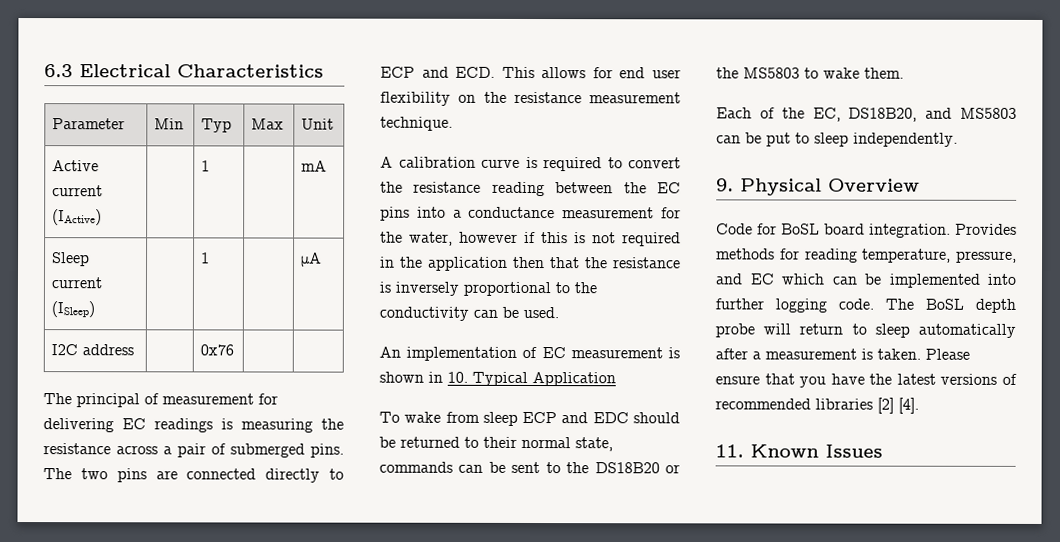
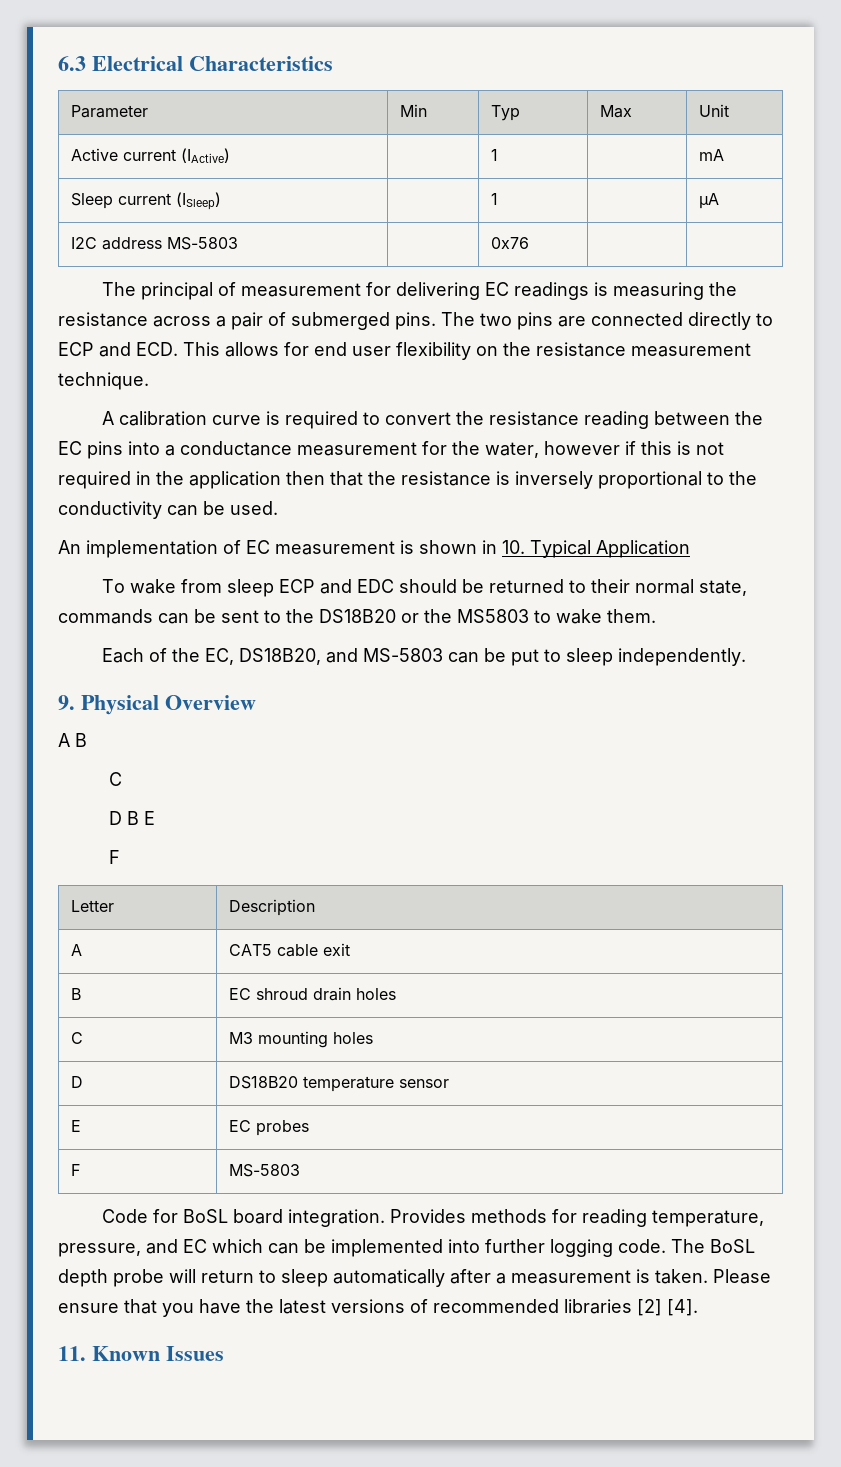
(135, 350) none -> [166,237,238,250] MS-5803
[960,107,1017,119] MS5803 -> [362,648,443,662] MS-5803
(920, 185) none -> [58,733,87,747] [108,772,122,786] [108,811,155,825] [108,850,120,864] [70,900,114,912] [228,899,315,916] [70,944,82,956] [228,943,350,957] [70,988,81,1000] [228,987,396,1001] [70,1032,83,1044] [228,1031,373,1048] [70,1076,83,1088] [228,1076,449,1092] [70,1120,81,1132] [228,1120,309,1136] [70,1164,80,1176] [228,1164,300,1177] // A B // C // D B E // F // Letter | Description // A | CAT5 cable exit // B | EC shroud drain holes // C | M3 mounting holes // D | DS18B20 temperature sensor // E | EC probes // F | MS-5803

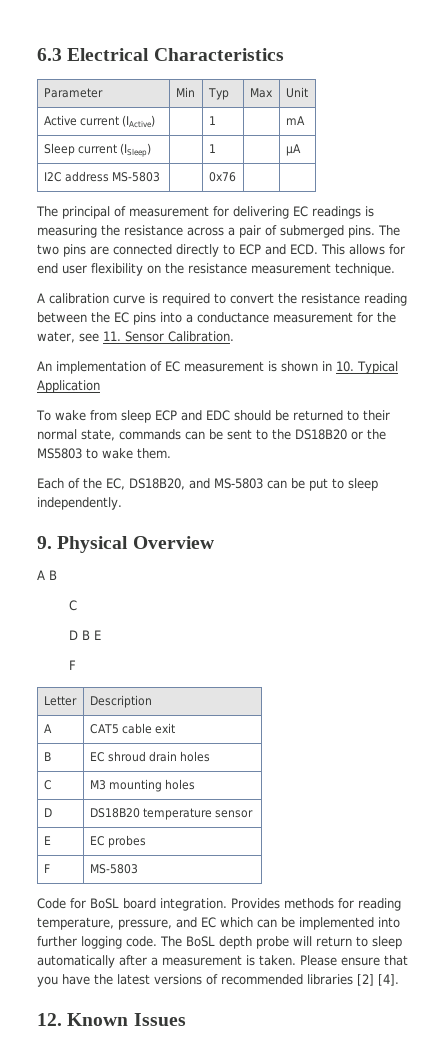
[544,441,724,455] [58,471,757,489] [58,501,278,519] however if this is not required in the application then that the resistance is inversely proportional to the conductivity can be used. -> [79,331,234,342] see 11. Sensor Calibration.
[58,1346,86,1361] 11. -> [37,1013,62,1026] 12.

